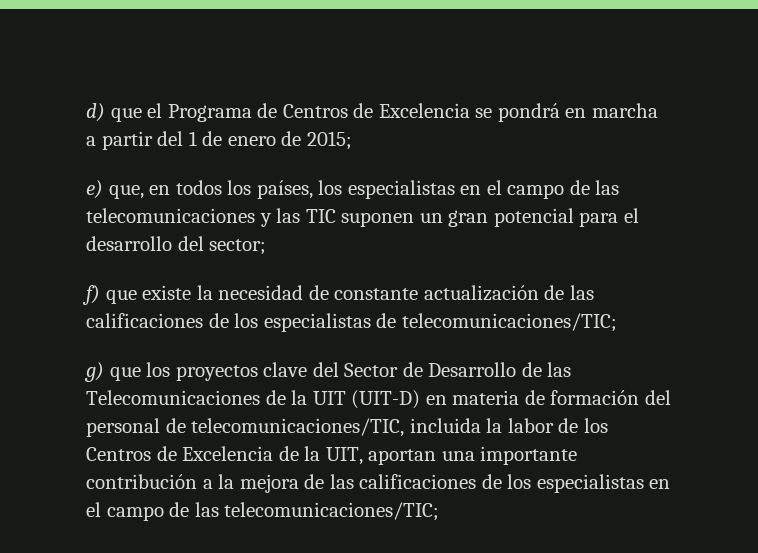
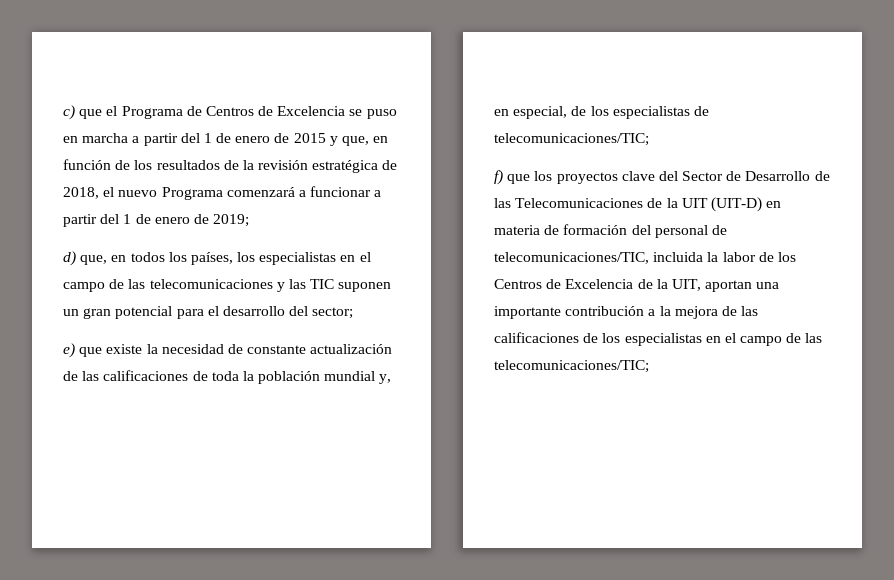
[86,103,105,122] d) -> [63,105,75,120] c)
[497,103,560,122] pondrá -> [366,109,397,119] puso
[306,131,352,150] [86,180,103,199] 2015; // e) -> [293,133,389,146] [63,159,398,173] [63,186,382,200] [63,214,250,227] [63,251,76,266] 2015 y que, en función de los resultados de la revisión estratégica de 2018, el nuevo Programa comenzará a funcionar a partir del 1 de enero de 2019; // d)
[82,285,100,305] f) -> [63,343,75,358] e)
(229, 320) none -> [211,371,392,384] [494,106,587,119] toda la población mundial y, en especial, de
[84,362,104,382] g) -> [494,170,503,185] f)

